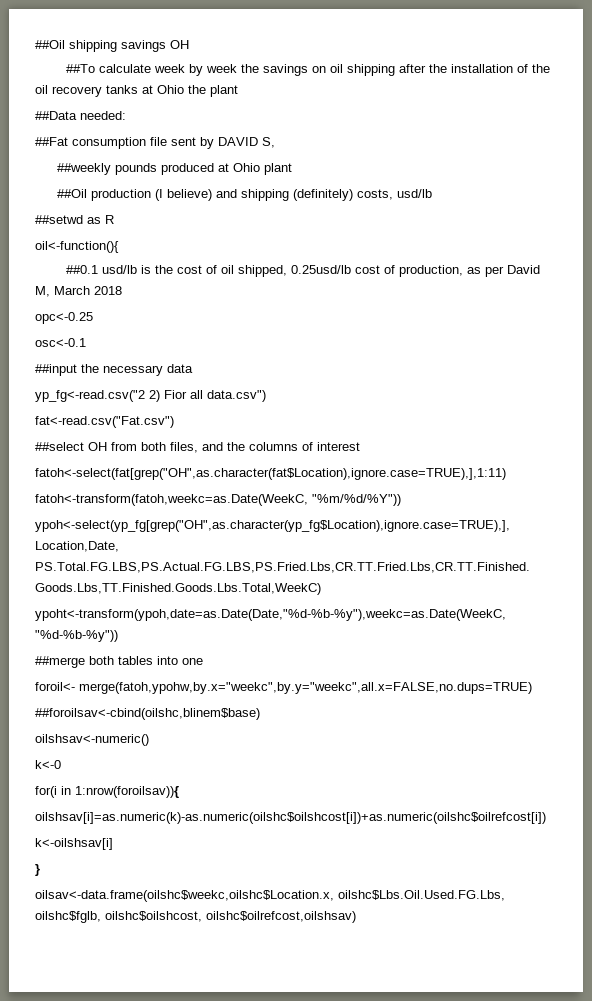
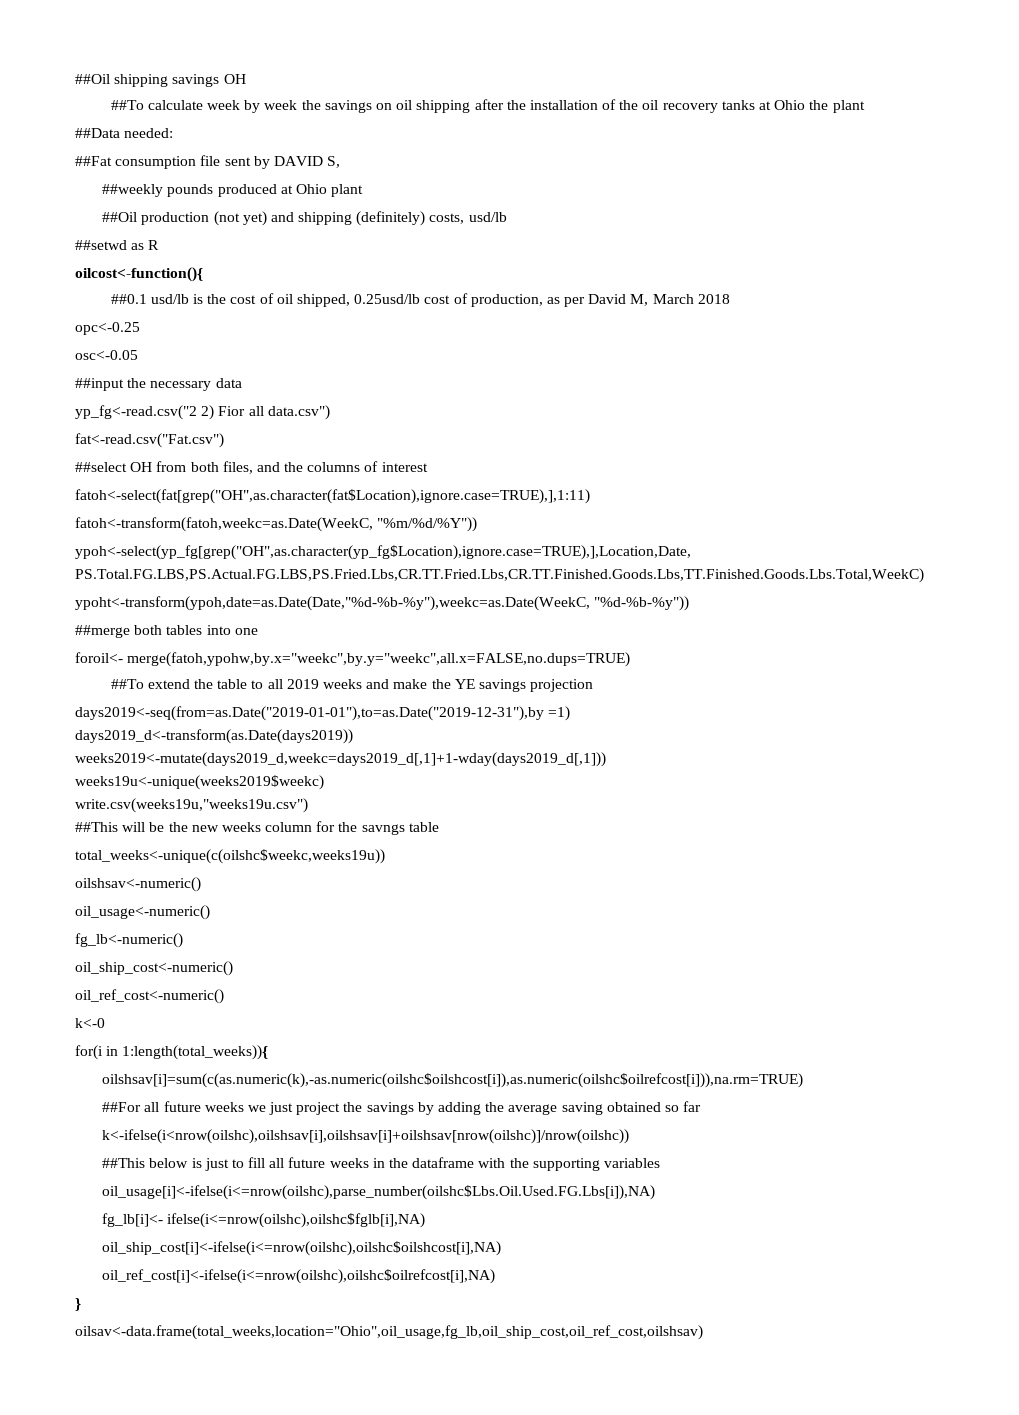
[155,189,213,201] (I believe) -> [213,211,267,226] (not yet)
[35,241,119,253] oil<-function(){ -> [75,267,203,282] oilcost<-function(){
[35,338,86,347] osc<-0.1 -> [75,350,138,360] osc<-0.05
[35,708,260,720] [35,734,149,746] [35,760,61,769] [35,786,179,798] [35,812,546,824] [35,838,113,850] [35,864,40,876] [35,890,505,902] [35,911,356,923] ##foroilsav<-cbind(oilshc,blinem$base) // oilshsav<-numeric() // k<-0 // for(i in 1:nrow(foroilsav)){ // oilshsav[i]=as.numeric(k)-as.numeric(oilshc$oilshcost[i])+as.numeric(oilshc$oilrefcost[i]) // k<-oilshsav[i] // } // oilsav<-data.frame(oilshc$weekc,oilshc$Location.x, oilshc$Lbs.Oil.Used.FG.Lbs, oilshc$fglb, oilshc$oilshcost, oilshc$oilrefcost,oilshsav) -> [110,679,594,692] [75,706,571,721] [75,729,353,744] [75,752,606,767] [75,775,324,790] [75,798,308,813] [75,821,439,835] [75,849,385,864] [75,877,201,892] [75,905,210,920] [75,933,183,948] [75,961,233,976] [75,989,224,1004] [75,1018,105,1028] [75,1045,269,1060] [102,1073,804,1088] [102,1101,702,1115] [102,1129,630,1144] [102,1157,660,1171] [102,1185,656,1200] [102,1213,426,1228] [102,1241,502,1256] [102,1269,496,1284] [75,1298,81,1311] [75,1325,703,1340] ##To extend the table to all 2019 weeks and make the YE savings projection // days2019<-seq(from=as.Date("2019-01-01"),to=as.Date("2019-12-31"),by =1) // days2019_d<-transform(as.Date(days2019)) // weeks2019<-mutate(days2019_d,weekc=days2019_d[,1]+1-wday(days2019_d[,1])) // weeks19u<-unique(weeks2019$weekc) // write.csv(weeks19u,"weeks19u.csv") // ##This will be the new weeks column for the savngs table // total_weeks<-unique(c(oilshc$weekc,weeks19u)) // oilshsav<-numeric() // oil_usage<-numeric() // fg_lb<-numeric() // oil_ship_cost<-numeric() // oil_ref_cost<-numeric() // k<-0 // for(i in 1:length(total_weeks)){ // oilshsav[i]=sum(c(as.numeric(k),-as.numeric(oilshc$oilshcost[i]),as.numeric(oilshc$oilrefcost[i])),na.rm=TRUE) // ##For all future weeks we just project the savings by adding the average saving obtained so far // k<-ifelse(i<nrow(oilshc),oilshsav[i],oilshsav[i]+oilshsav[nrow(oilshc)]/nrow(oilshc)) // ##This below is just to fill all future weeks in the dataframe with the supporting variables // oil_usage[i]<-ifelse(i<=nrow(oilshc),parse_number(oilshc$Lbs.Oil.Used.FG.Lbs[i]),NA) // fg_lb[i]<- ifelse(i<=nrow(oilshc),oilshc$fglb[i],NA) // oil_ship_cost[i]<-ifelse(i<=nrow(oilshc),oilshc$oilshcost[i],NA) // oil_ref_cost[i]<-ifelse(i<=nrow(oilshc),oilshc$oilrefcost[i],NA) // } // oilsav<-data.frame(total_weeks,location="Ohio",oil_usage,fg_lb,oil_ship_cost,oil_ref_cost,oilshsav)

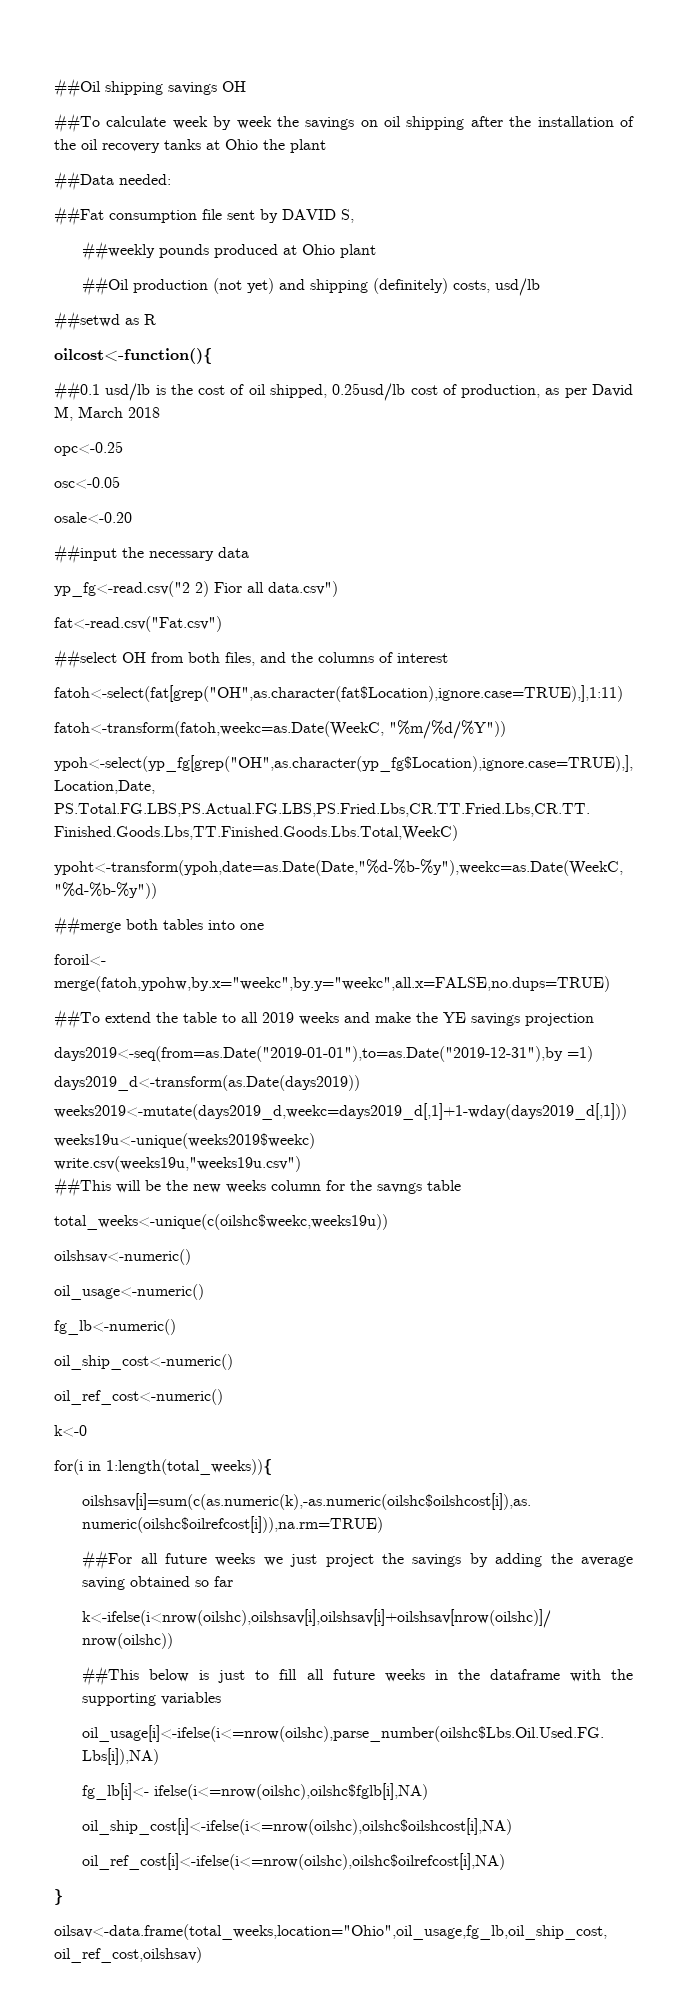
(138, 355) none -> [54,512,132,524] // osale<-0.20

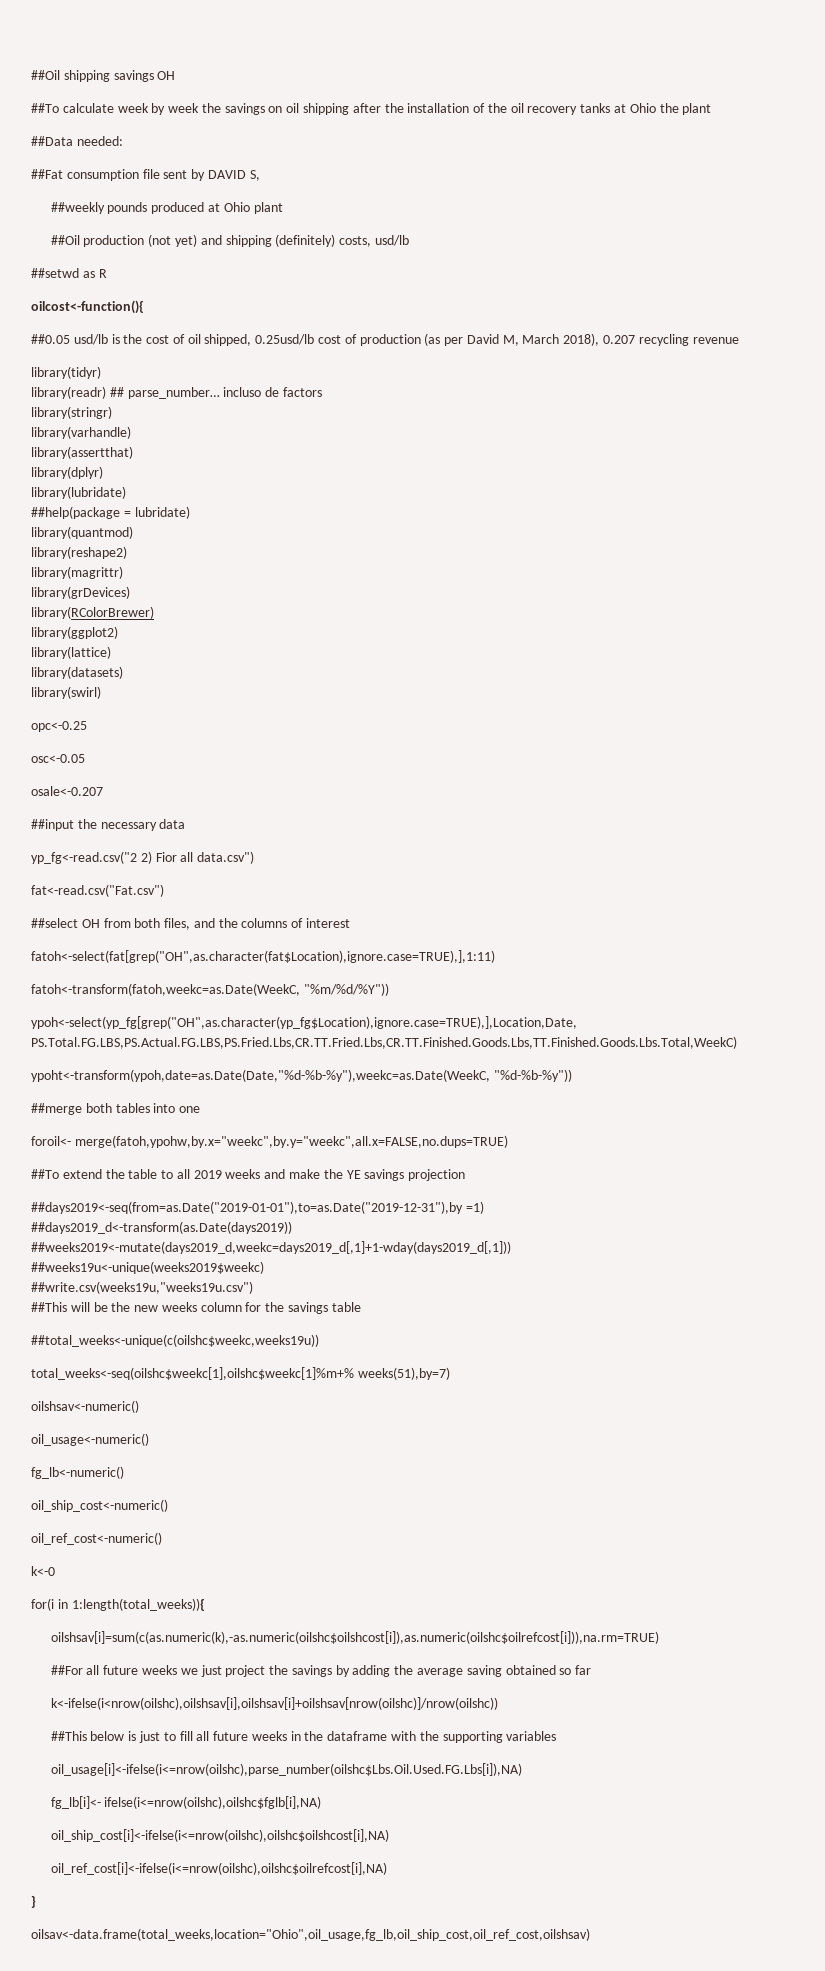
[54,381,100,401] ##0.1 -> [31,334,70,344] ##0.05
[461,384,560,398] production, as -> [359,333,441,346] production (as
[128,407,160,418] 2018 -> [563,333,739,346] [31,366,101,379] [31,386,322,399] [31,406,112,419] [31,426,131,439] [31,446,133,459] [31,466,103,479] [31,486,126,499] [31,506,190,519] [31,526,133,539] [31,546,127,559] [31,566,123,579] [31,586,130,599] [31,606,154,619] [31,626,118,639] [31,646,111,659] [31,666,123,679] [31,686,101,699] 2018), 0.207 recycling revenue // library(tidyr) // library(readr) ## parse_number… incluso de factors // library(stringr) // library(varhandle) // library(assertthat) // library(dplyr) // library(lubridate) // ##help(package = lubridate) // library(quantmod) // library(reshape2) // library(magrittr) // library(grDevices) // library(RColorBrewer) // library(ggplot2) // library(lattice) // library(datasets) // library(swirl)
[54,512,132,524] osale<-0.20 -> [31,786,103,796] osale<-0.207
[54,1046,563,1062] days2019<-seq(from=as.Date("2019-01-01"),to=as.Date("2019-12-31"),by -> [31,1201,463,1214] ##days2019<-seq(from=as.Date("2019-01-01"),to=as.Date("2019-12-31"),by
[54,1075,360,1091] [54,1103,627,1120] [54,1133,315,1149] [54,1156,301,1172] days2019_d<-transform(as.Date(days2019)) // weeks2019<-mutate(days2019_d,weekc=days2019_d[,1]+1-wday(days2019_d[,1])) // weeks19u<-unique(weeks2019$weekc) // write.csv(weeks19u,"weeks19u.csv") -> [31,1221,292,1234] [31,1241,511,1254] [31,1261,264,1274] [31,1281,253,1294] ##days2019_d<-transform(as.Date(days2019)) // ##weeks2019<-mutate(days2019_d,weekc=days2019_d[,1]+1-wday(days2019_d[,1])) // ##weeks19u<-unique(weeks2019$weekc) // ##write.csv(weeks19u,"weeks19u.csv")
[377,1183,422,1194] savngs -> [288,1302,329,1314] savings
[54,1214,388,1230] total_weeks<-unique(c(oilshc$weekc,weeks19u)) -> [31,1334,319,1347] [31,1367,450,1380] ##total_weeks<-unique(c(oilshc$weekc,weeks19u)) // total_weeks<-seq(oilshc$weekc[1],oilshc$weekc[1]%m+% weeks(51),by=7)

